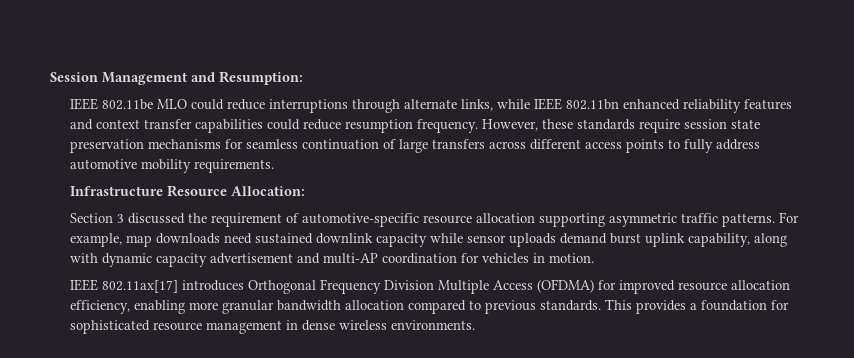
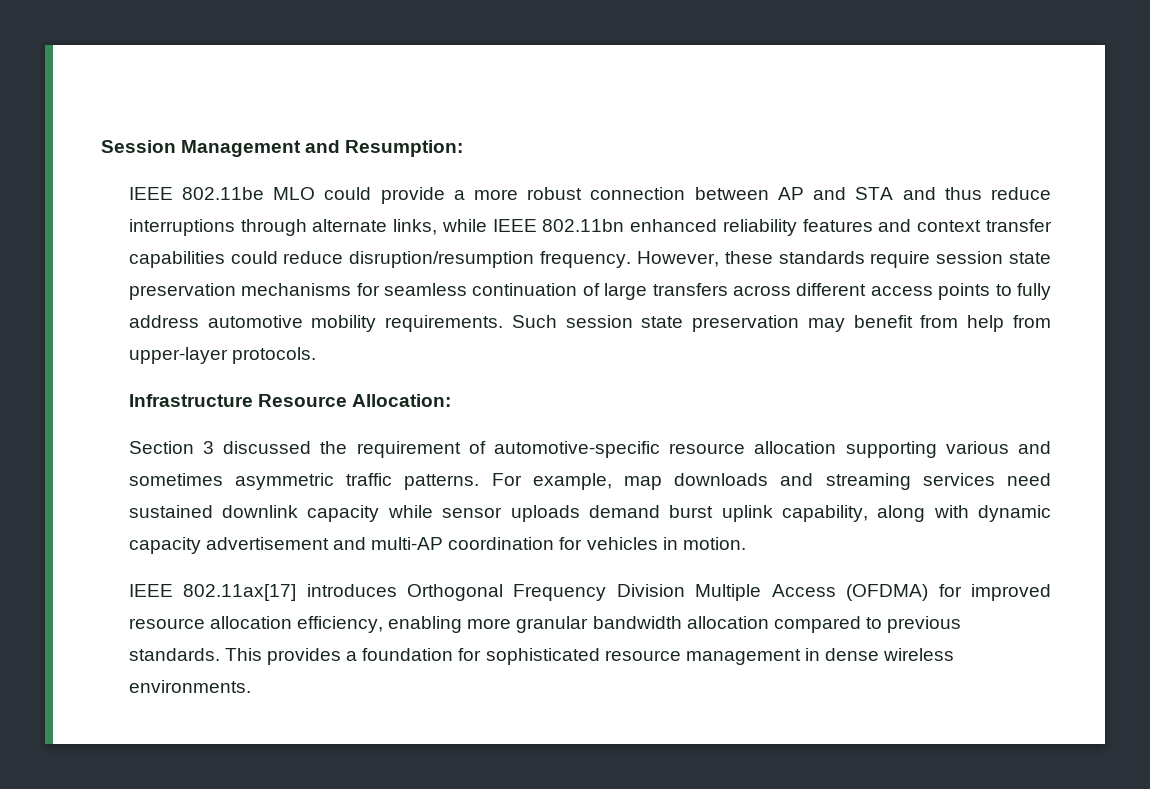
(224, 104) none -> [380,187,982,204] provide a more robust connection between AP and STA and thus
[344,119,413,133] resumption -> [349,251,535,268] disruption/resumption
(274, 166) none -> [511,315,1051,332] [128,347,316,364] Such session state preservation may benefit from help from upper-layer protocols.
(605, 220) none -> [945,441,1052,454] [128,473,223,486] various and sometimes
(220, 238) none -> [780,473,995,490] and streaming services

